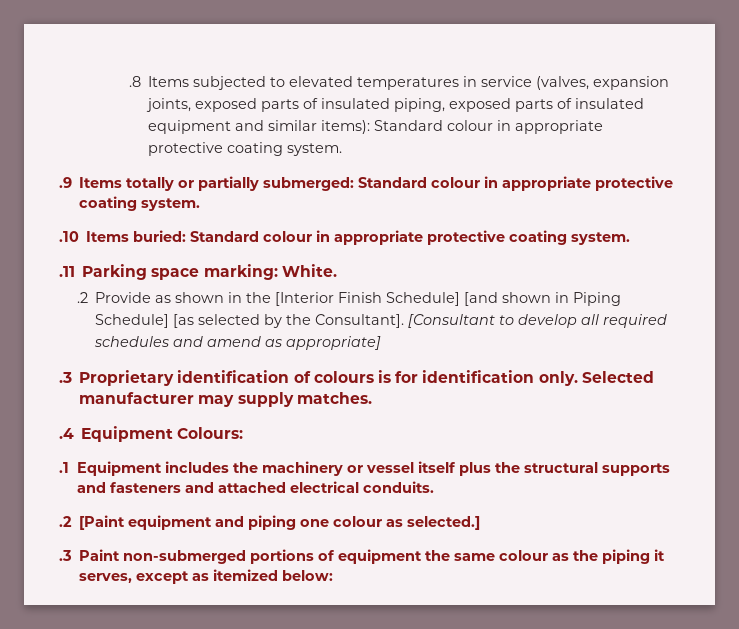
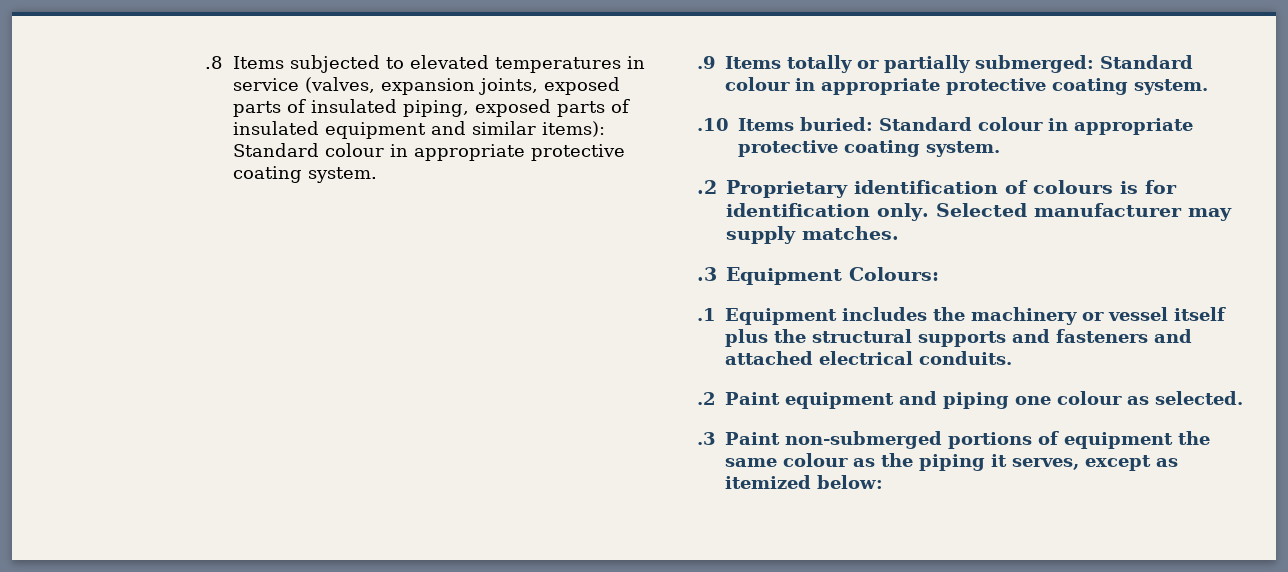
[59,264,337,280] [76,292,621,306] [94,314,667,328] [93,336,381,350] [59,372,72,383] .11 Parking space marking: White. // .2 Provide as shown in the [Interior Finish Schedule] [and shown in Piping Schedule] [as selected by the Consultant]. [Consultant to develop all required schedules and amend as appropriate] // .3 -> [697,180,717,194] .2
[59,428,74,439] .4 -> [697,267,717,281] .3
[79,515,126,530] [Paint -> [725,392,780,405] Paint
[407,516,481,530] selected.] -> [1155,391,1243,405] selected.

